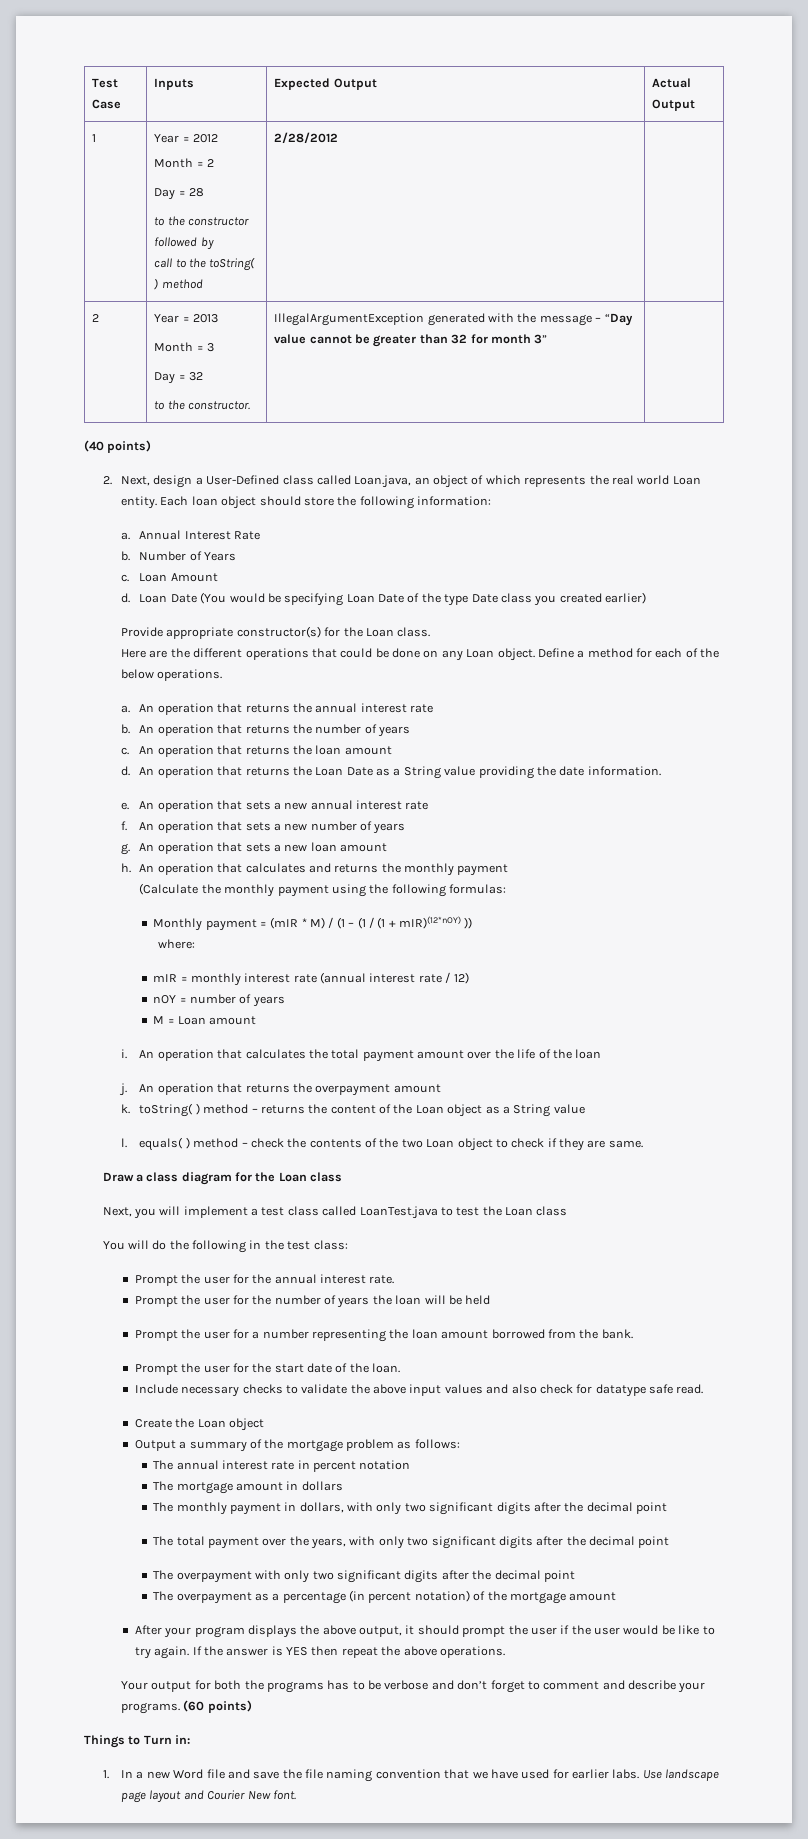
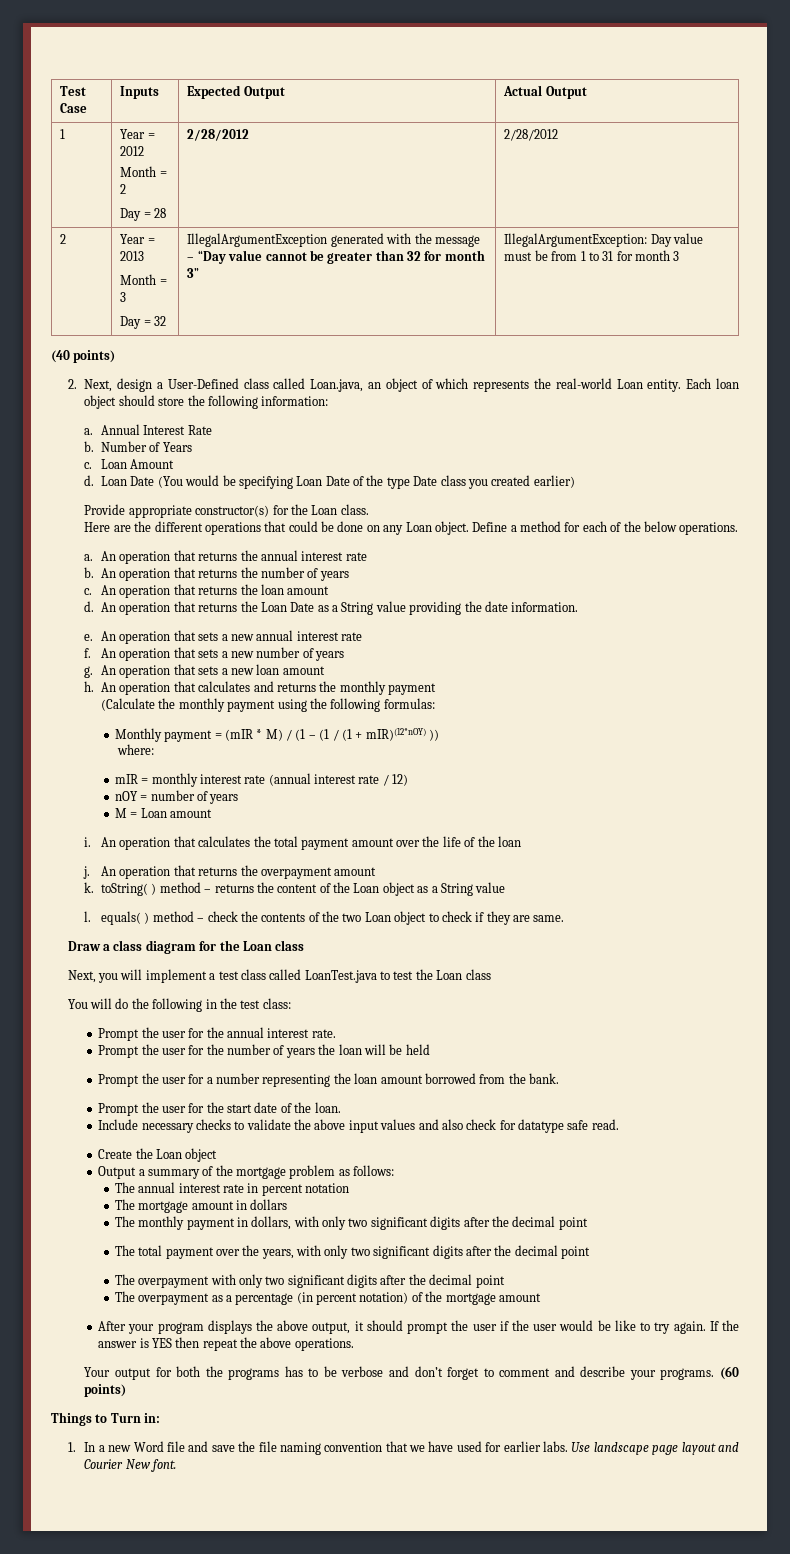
[154,216,250,226] [154,237,214,250] [154,257,256,271] [154,278,203,290] // to the constructor followed by // call to the toString( ) method -> (167, 213) none
(339, 138) none -> [504,129,559,141] 2/28/2012
[154,400,251,410] // to the constructor. -> (167, 321) none
(548, 339) none -> [504,233,704,247] [504,250,680,261] IllegalArgumentException: Day value must be from 1 to 31 for month 3
[611,475,670,485] real world -> [555,378,612,389] real-world

